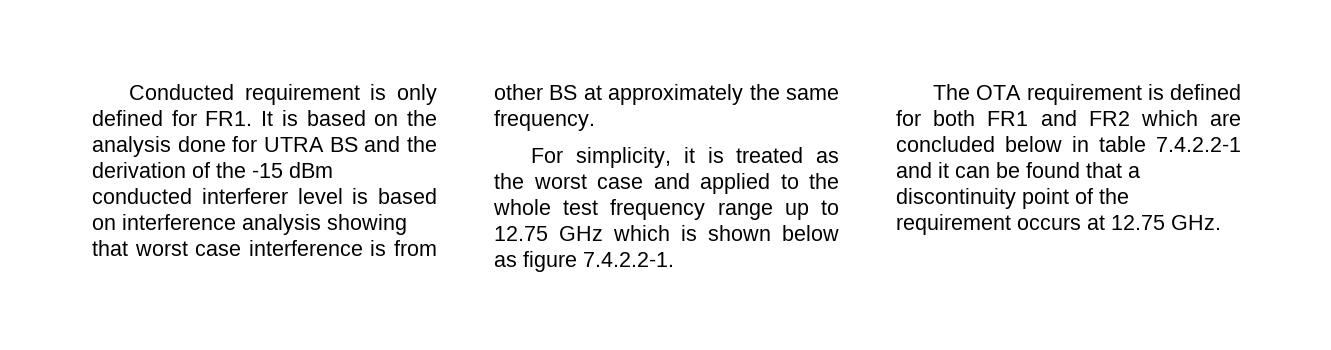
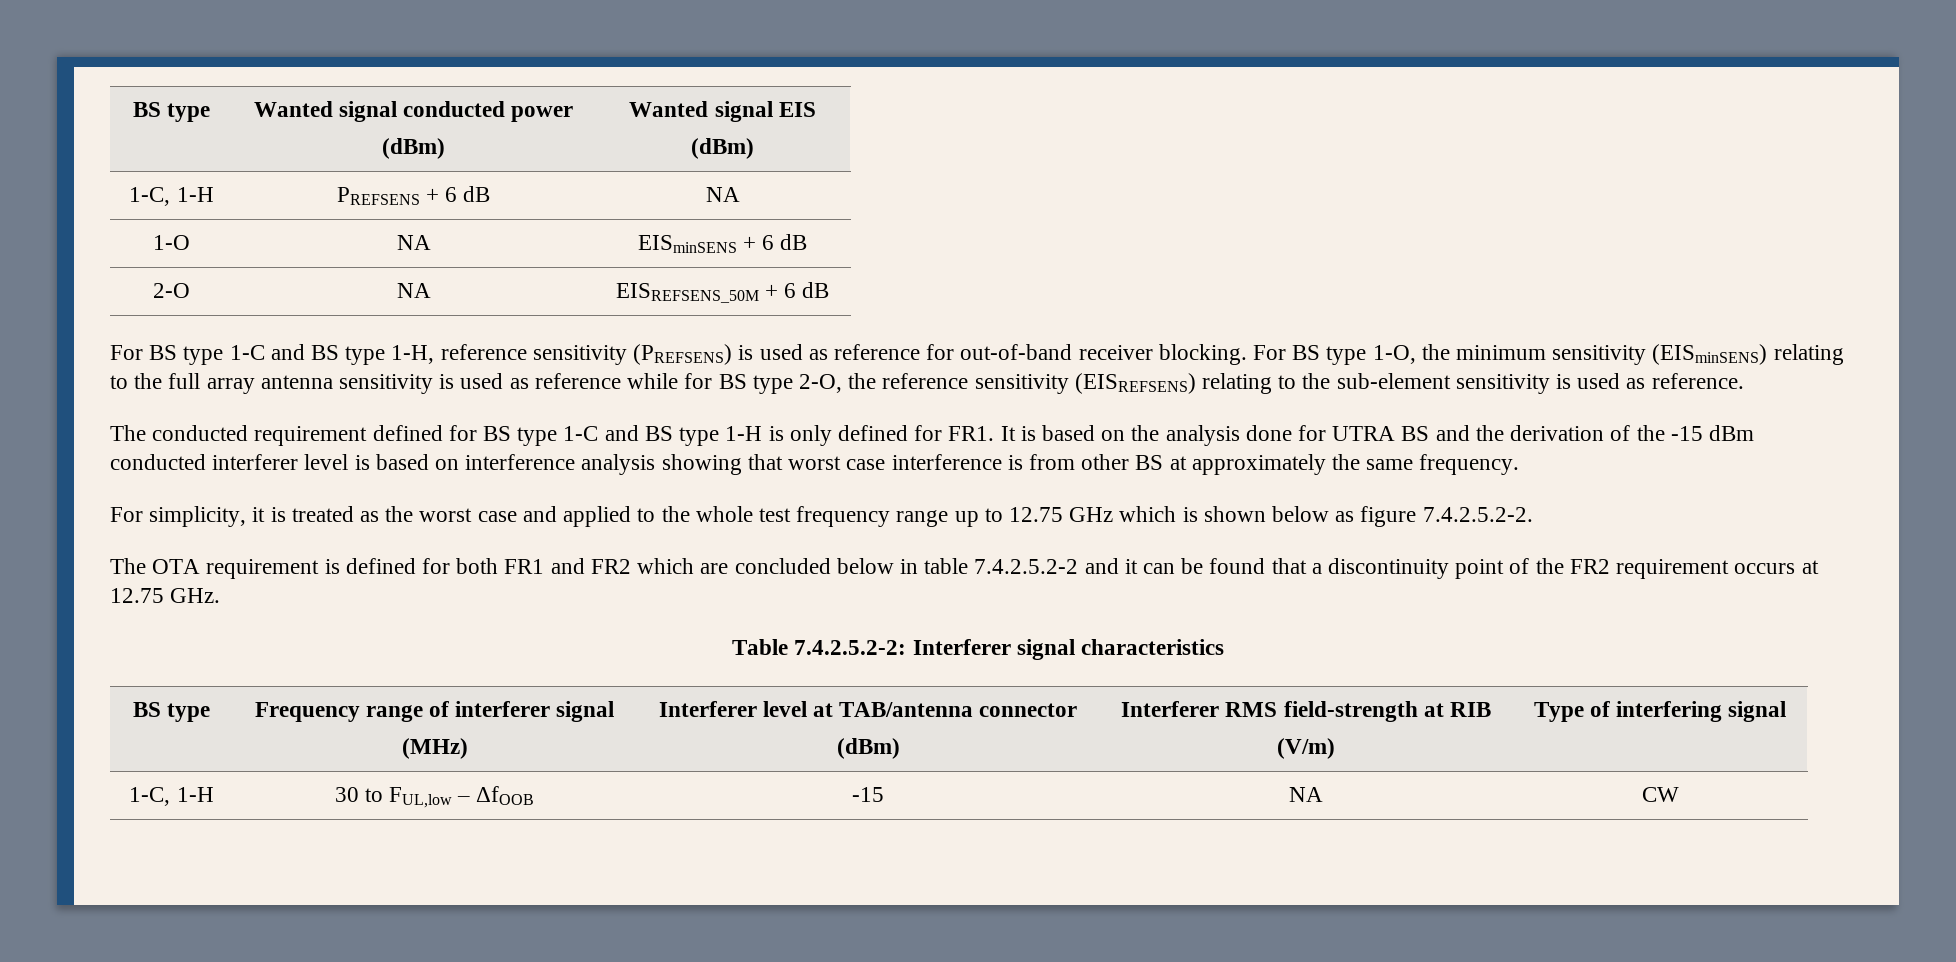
[129,84,360,105] Conducted requirement -> [132,102,211,122] [253,101,574,122] [382,138,445,159] [629,101,816,122] [691,138,755,159] [129,187,214,206] [336,186,491,205] [705,187,740,202] [153,235,190,250] [396,235,431,250] [637,234,808,253] [153,283,190,298] [396,283,431,298] [615,282,830,303] [110,344,1844,365] [110,373,1744,394] [110,425,763,446] BS type | Wanted signal conducted power // (dBm) | Wanted signal EIS // (dBm) // 1-C, 1-H | PREFSENS + 6 dB | NA // 1-O | NA | EISminSENS + 6 dB // 2-O | NA | EISREFSENS_50M + 6 dB // For BS type 1-C and BS type 1-H, reference sensitivity (PREFSENS) is used as reference for out-of-band receiver blocking. For BS type 1-O, the minimum sensitivity (EISminSENS) relating to the full array antenna sensitivity is used as reference while for BS type 2-O, the reference sensitivity (EISREFSENS) relating to the sub-element sensitivity is used as reference. // The conducted requirement defined for BS type 1-C and BS type 1-H
[583,252,674,267] 7.4.2.2-1. -> [1422,507,1533,522] 7.4.2.5.2-2.
[1156,137,1241,152] 7.4.2.2-1 -> [974,559,1079,574] 7.4.2.5.2-2
(1129, 196) none -> [1569,559,1610,574] FR2
(1221, 222) none -> [732,639,1224,660] [132,702,211,722] [254,701,615,722] [401,738,468,759] [658,701,1078,717] [836,738,900,759] [1121,701,1491,722] [1277,738,1335,759] [1533,701,1787,722] [129,787,214,806] [334,786,535,808] [852,787,885,802] [1289,787,1323,802] [1641,787,1679,802] // Table 7.4.2.5.2-2: Interferer signal characteristics // BS type | Frequency range of interferer signal // (MHz) | Interferer level at TAB/antenna connector // (dBm) | Interferer RMS field-strength at RIB // (V/m) | Type of interfering signal // 1-C, 1-H | 30 to FUL,low – ΔfOOB | -15 | NA | CW

